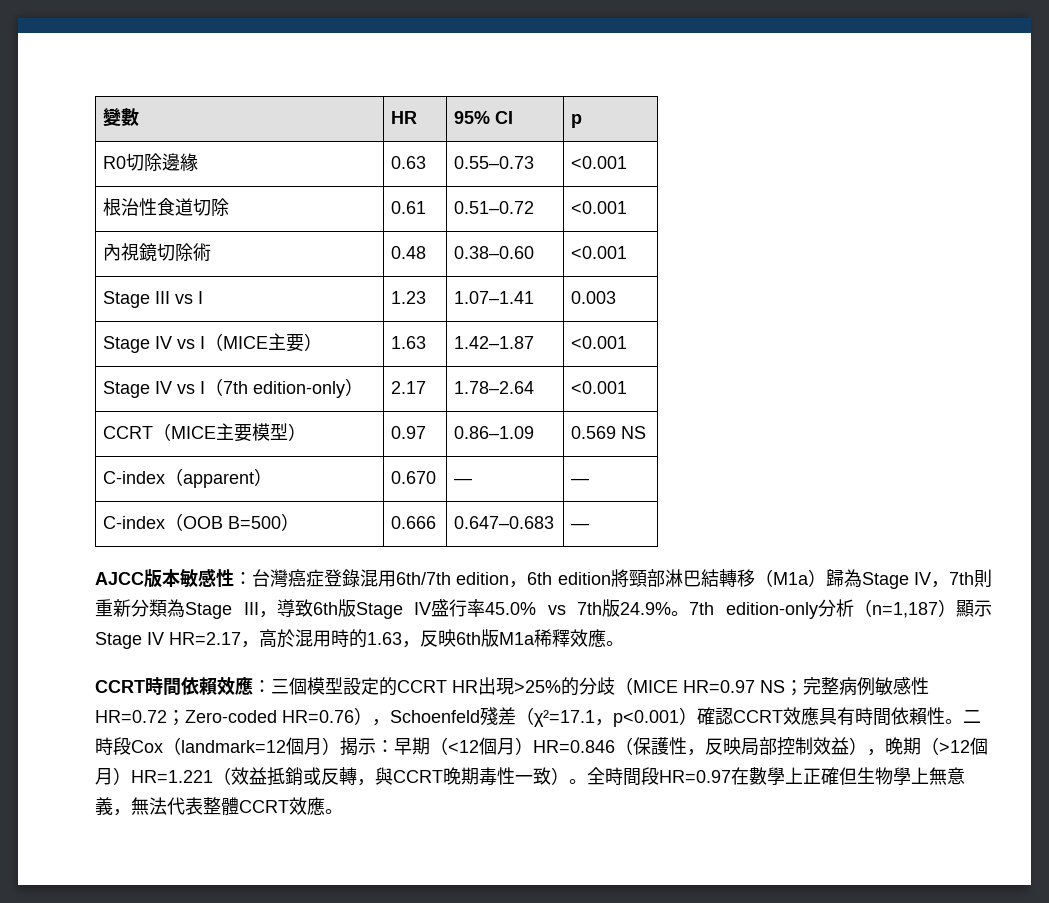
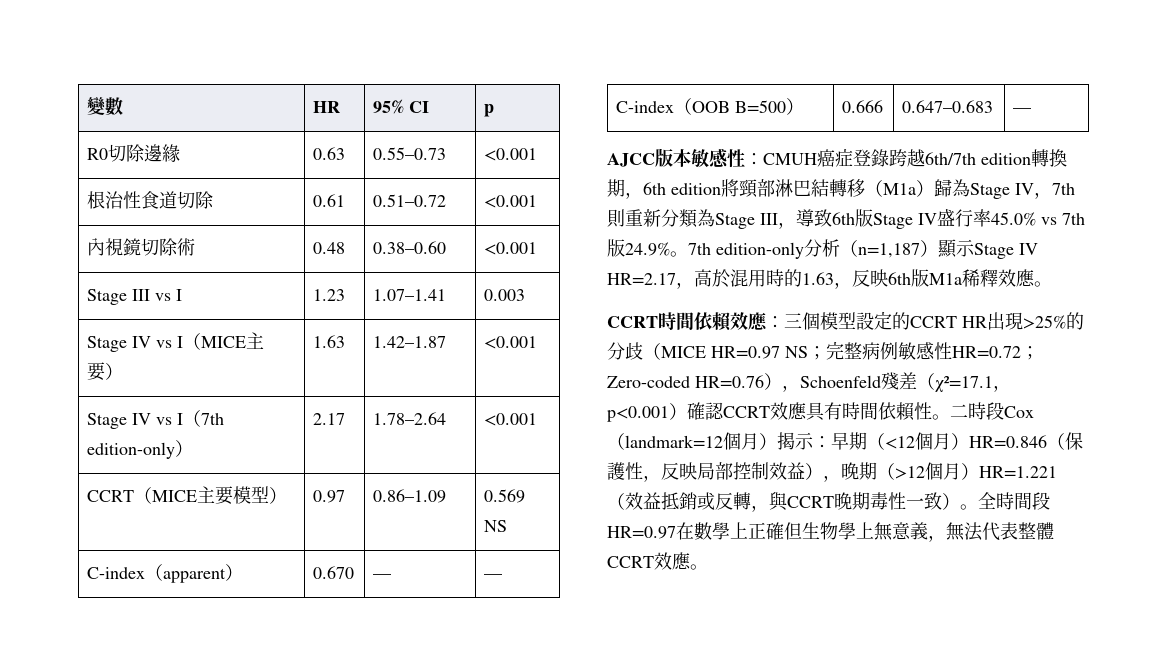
[252,569,288,588] 台灣 -> [763,153,817,165] CMUH
[360,569,396,587] 混用 -> [889,149,925,167] 跨越
(510, 578) none -> [1031,149,1067,167] [607,179,625,197] 轉換期

